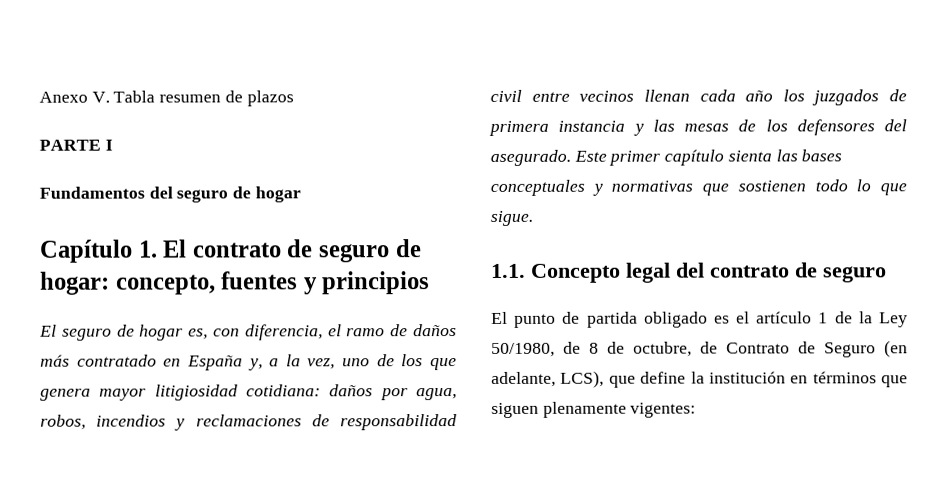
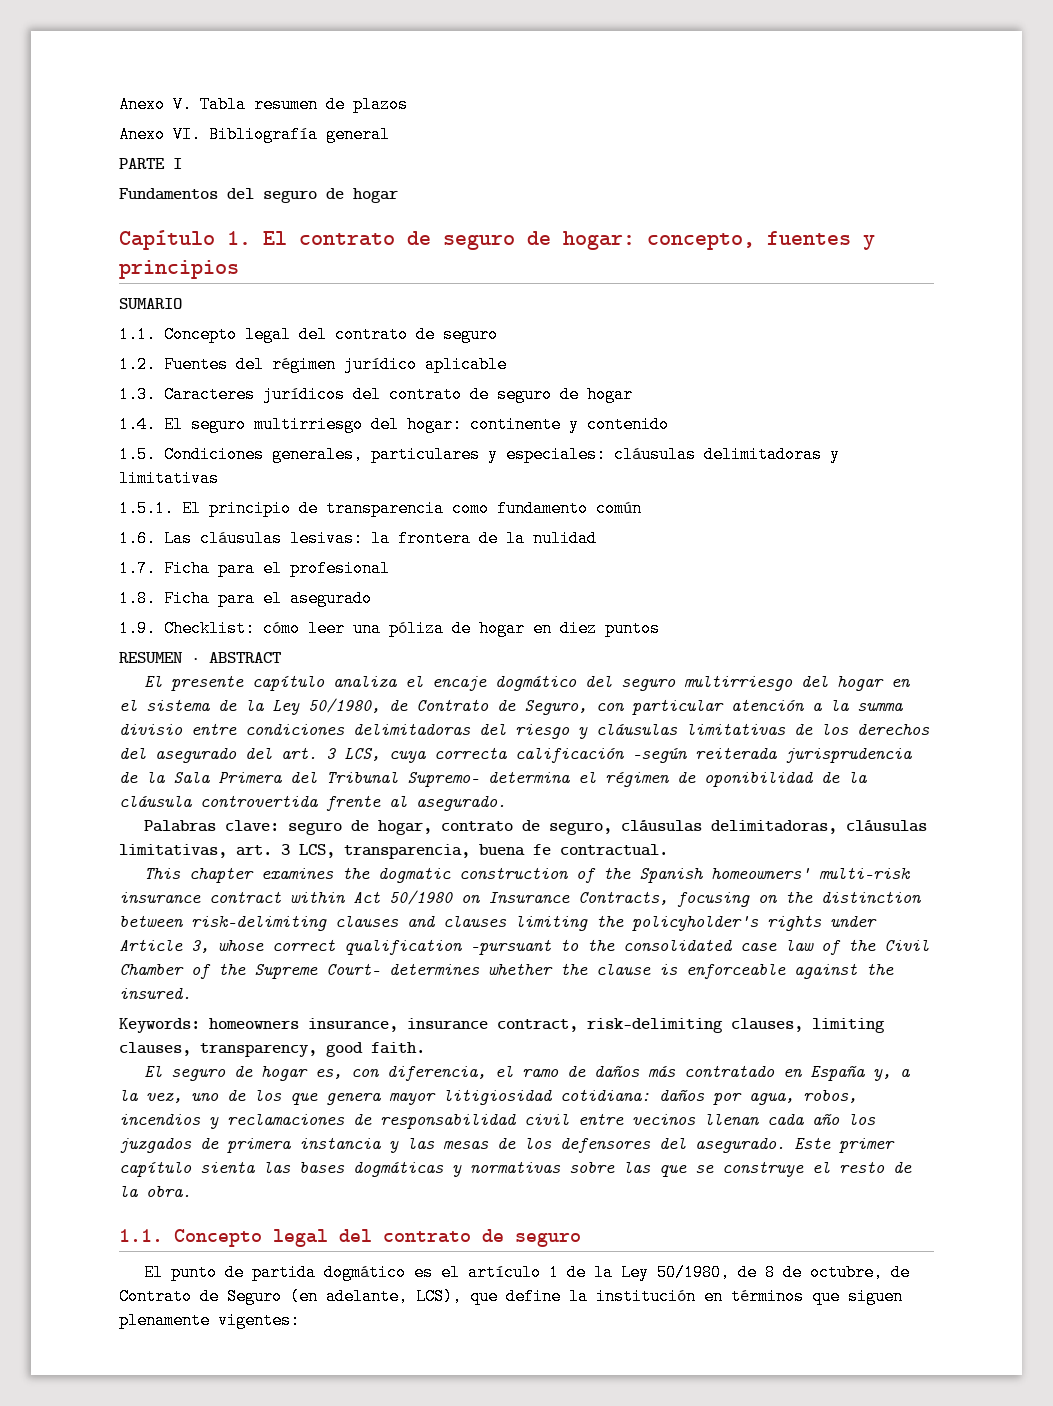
(294, 98) none -> [119,126,390,143] // Anexo VI. Bibliografía general
(431, 283) none -> [119,298,182,309] [119,326,498,343] [119,356,507,373] [119,386,633,403] [119,416,669,433] [119,446,840,463] [119,470,219,487] [119,500,642,517] [119,530,597,547] [119,560,390,577] [119,590,372,607] [119,620,660,637] [119,652,281,663] [143,675,910,691] [119,698,903,715] [119,723,930,739] [119,747,912,763] [119,771,867,787] [119,795,506,811] [143,820,927,835] [119,844,668,859] [143,867,910,883] [119,890,921,907] [119,915,877,931] [119,939,929,955] [119,963,894,979] [119,987,191,999] [119,1018,885,1033] [119,1042,425,1057] // SUMARIO // 1.1. Concepto legal del contrato de seguro // 1.2. Fuentes del régimen jurídico aplicable // 1.3. Caracteres jurídicos del contrato de seguro de hogar // 1.4. El seguro multirriesgo del hogar: continente y contenido // 1.5. Condiciones generales, particulares y especiales: cláusulas delimitadoras y limitativas // 1.5.1. El principio de transparencia como fundamento común // 1.6. Las cláusulas lesivas: la frontera de la nulidad // 1.7. Ficha para el profesional // 1.8. Ficha para el asegurado // 1.9. Checklist: cómo leer una póliza de hogar en diez puntos // RESUMEN · ABSTRACT // El presente capítulo analiza el encaje dogmático del seguro multirriesgo del hogar en el sistema de la Ley 50/1980, de Contrato de Seguro, con particular atención a la summa divisio entre condiciones delimitadoras del riesgo y cláusulas limitativas de los derechos del asegurado del art. 3 LCS, cuya correcta calificación —según reiterada jurisprudencia de la Sala Primera del Tribunal Supremo— determina el régimen de oponibilidad de la cláusula controvertida frente al asegurado. // Palabras clave: seguro de hogar, contrato de seguro, cláusulas delimitadoras, cláusulas limitativas, art. 3 LCS, transparencia, buena fe contractual. // This chapter examines the dogmatic construction of the Spanish homeowners' multi-risk insurance contract within Act 50/1980 on Insurance Contracts, focusing on the distinction between risk-delimiting clauses and clauses limiting the policyholder's rights under Article 3, whose correct qualification —pursuant to the consolidated case law of the Civil Chamber of the Supreme Court— determines whether the clause is enforceable against the insured. // Keywords: homeowners insurance, insurance contract, risk-delimiting clauses, limiting clauses, transparency, good faith.
[490,179,585,196] conceptuales -> [353,1161,444,1177] dogmáticas
[702,179,907,196] [490,210,533,226] que sostienen todo lo que sigue. -> [569,1161,912,1177] [119,1185,191,1197] sobre las que se construye el resto de la obra.
[643,311,708,328] obligado -> [323,1264,406,1281] dogmático

